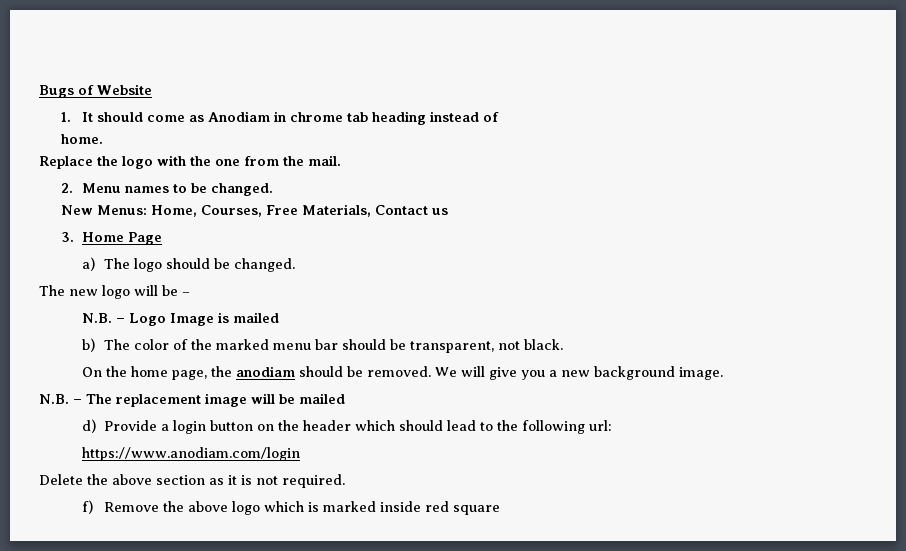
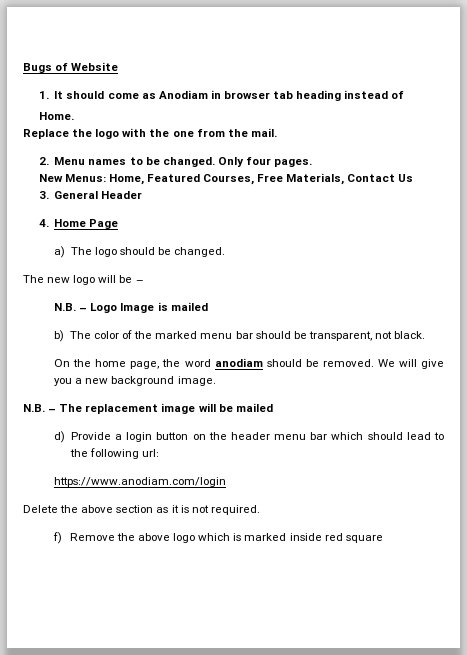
[290,112,344,122] chrome -> [223,91,270,99] browser
[60,134,103,144] home. -> [38,112,74,120] Home.
(274, 189) none -> [217,157,313,167] Only four pages.
(197, 211) none -> [146,174,200,182] Featured
[431,208,448,215] [60,232,74,242] us // 3. -> [398,174,414,182] [38,191,143,199] [38,219,49,227] Us // 3. General Header // 4.
(233, 371) none -> [184,359,211,367] word
(351, 425) none -> [274,432,328,440] menu bar

